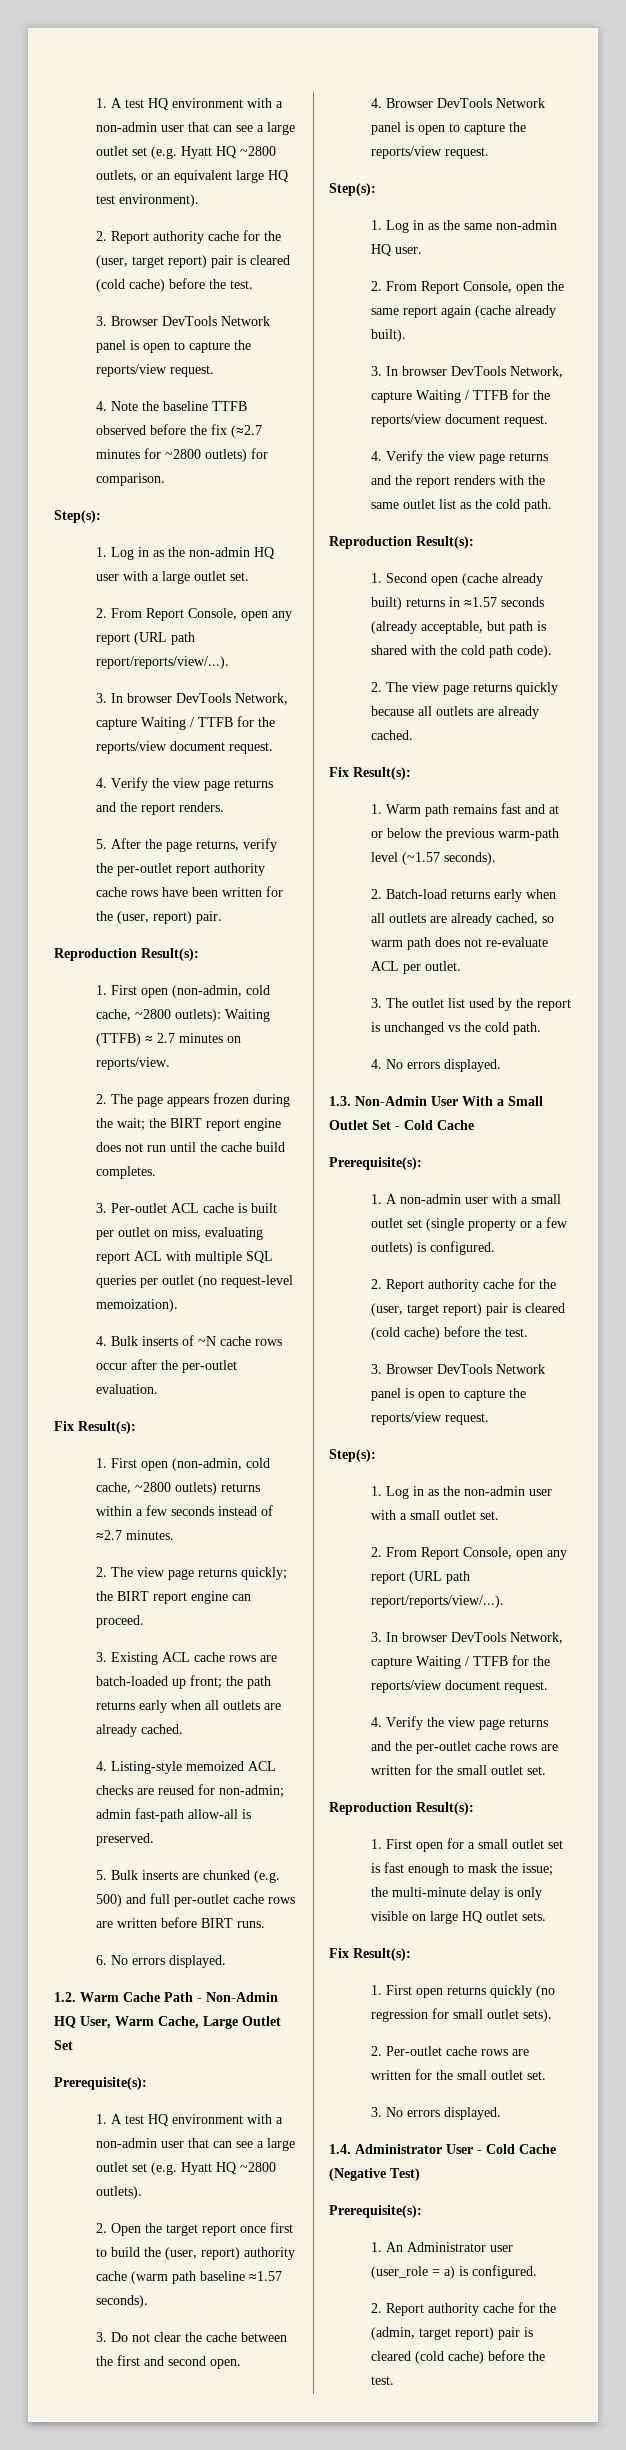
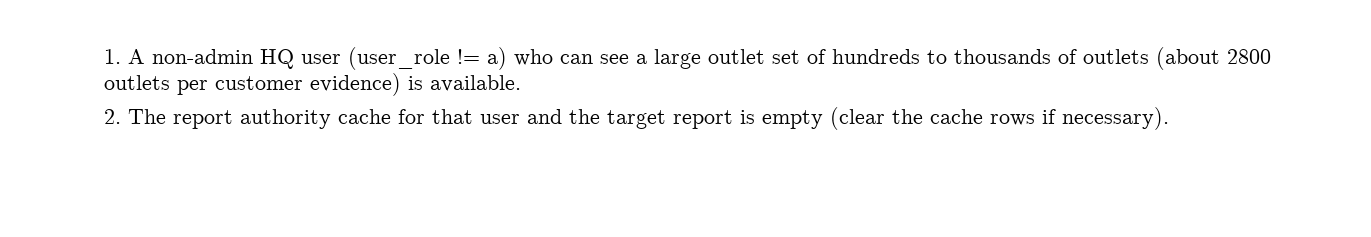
[96,98,284,110] [96,122,296,135] [96,146,277,159] [96,170,289,183] [96,194,200,207] [96,230,282,244] [96,255,291,268] [96,278,254,292] [96,316,271,326] [96,340,252,353] [96,364,215,377] [96,401,248,411] [96,424,263,438] [96,448,269,462] [96,473,166,486] [54,510,101,523] [96,547,275,560] [96,571,250,584] [96,608,293,621] [96,632,196,645] [96,656,230,669] [96,693,289,705] [96,716,276,730] [96,741,274,754] [96,777,274,791] [96,802,225,815] [96,838,278,852] [96,863,266,876] [96,886,284,897] [96,911,223,924] [54,948,199,961] [96,985,271,998] [96,1009,271,1022] [96,1033,242,1046] [96,1057,171,1070] [96,1093,291,1107] [96,1118,282,1131] [96,1142,286,1152] [96,1166,157,1179] [96,1203,278,1213] [96,1227,264,1240] [96,1251,274,1264] [96,1275,294,1288] [96,1299,179,1312] [96,1335,283,1346] [96,1359,238,1373] [96,1384,159,1394] [54,1421,136,1434] [96,1458,271,1471] [96,1482,261,1495] [96,1505,274,1516] [96,1530,175,1540] [96,1567,288,1580] [96,1591,252,1604] [96,1615,145,1628] [96,1652,278,1665] [96,1675,272,1689] [96,1700,282,1713] [96,1724,184,1737] [96,1761,277,1774] [96,1784,285,1798] [96,1808,252,1822] [96,1833,155,1846] [96,1870,281,1883] [96,1893,296,1907] [96,1917,266,1928] [96,1955,227,1968] [54,1992,278,2002] [54,2016,281,2029] [54,2040,73,2050] [54,2077,147,2090] [96,2114,284,2126] [96,2138,296,2151] [96,2162,277,2175] [96,2186,143,2199] [96,2222,294,2236] [96,2247,296,2260] [96,2271,283,2284] [96,2295,149,2308] [96,2332,288,2342] [96,2355,242,2369] [371,98,546,108] [371,122,527,135] [371,146,490,159] [329,183,376,196] [371,220,558,233] [371,244,423,256] [371,281,565,294] [371,305,557,318] [371,329,407,342] [371,366,564,378] [371,389,551,403] [371,414,549,427] [371,450,549,464] [371,475,546,488] [371,499,553,512] [329,536,474,549] [371,573,544,586] [371,597,545,610] [371,621,547,634] [371,645,553,658] [371,682,559,695] [371,706,540,719] [371,730,414,740] [329,767,411,780] [371,803,560,817] [371,828,560,841] [371,852,497,865] [371,889,557,902] [371,913,555,926] [371,937,549,950] [371,961,462,974] [371,998,572,1011] [371,1022,542,1035] [371,1059,502,1072] [329,1096,543,1106] [329,1120,474,1130] [329,1157,422,1170] [371,1194,562,1204] [371,1217,569,1231] [371,1241,496,1255] [371,1278,557,1292] [371,1303,566,1316] [371,1326,529,1340] [371,1364,546,1374] [371,1388,527,1401] [371,1412,490,1425] [329,1449,376,1462] [371,1486,553,1499] [371,1510,500,1520] [371,1547,568,1560] [371,1571,471,1584] [371,1595,505,1608] [371,1632,564,1644] [371,1655,551,1669] [371,1680,549,1693] [371,1716,549,1730] [371,1741,559,1754] [371,1764,547,1775] [329,1802,474,1815] [371,1838,564,1852] [371,1862,554,1876] [371,1887,543,1900] [371,1911,547,1924] [329,1948,411,1961] [371,1985,556,1998] [371,2008,553,2022] [371,2046,530,2056] [371,2069,547,2080] [371,2107,502,2120] [329,2144,556,2154] [329,2168,420,2181] [329,2205,422,2218] [371,2242,514,2252] [371,2265,538,2279] [371,2302,557,2316] [371,2327,534,2340] [371,2350,546,2364] [371,2376,395,2385] 1. A test HQ environment with a non-admin user that can see a large outlet set (e.g. Hyatt HQ ~2800 outlets, or an equivalent large HQ test environment). // 2. Report authority cache for the (user, target report) pair is cleared (cold cache) before the test. // 3. Browser DevTools Network panel is open to capture the reports/view request. // 4. Note the baseline TTFB observed before the fix (≈2.7 minutes for ~2800 outlets) for comparison. // Step(s): // 1. Log in as the non-admin HQ user with a large outlet set. // 2. From Report Console, open any report (URL path report/reports/view/...). // 3. In browser DevTools Network, capture Waiting / TTFB for the reports/view document request. // 4. Verify the view page returns and the report renders. // 5. After the page returns, verify the per-outlet report authority cache rows have been written for the (user, report) pair. // Reproduction Result(s): // 1. First open (non-admin, cold cache, ~2800 outlets): Waiting (TTFB) ≈ 2.7 minutes on reports/view. // 2. The page appears frozen during the wait; the BIRT report engine does not run until the cache build completes. // 3. Per-outlet ACL cache is built per outlet on miss, evaluating report ACL with multiple SQL queries per outlet (no request-level memoization). // 4. Bulk inserts of ~N cache rows occur after the per-outlet evaluation. // Fix Result(s): // 1. First open (non-admin, cold cache, ~2800 outlets) returns within a few seconds instead of ≈2.7 minutes. // 2. The view page returns quickly; the BIRT report engine can proceed. // 3. Existing ACL cache rows are batch-loaded up front; the path returns early when all outlets are already cached. // 4. Listing-style memoized ACL checks are reused for non-admin; admin fast-path allow-all is preserved. // 5. Bulk inserts are chunked (e.g. 500) and full per-outlet cache rows are written before BIRT runs. // 6. No errors displayed. // 1.2. Warm Cache Path - Non-Admin HQ User, Warm Cache, Large Outlet Set // Prerequisite(s): // 1. A test HQ environment with a non-admin user that can see a large outlet set (e.g. Hyatt HQ ~2800 outlets). // 2. Open the target report once first to build the (user, report) authority cache (warm path baseline ≈1.57 seconds). // 3. Do not clear the cache between the first and second open. // 4. Browser DevTools Network panel is open to capture the reports/view request. // Step(s): // 1. Log in as the same non-admin HQ user. // 2. From Report Console, open the same report again (cache already built). // 3. In browser DevTools Network, capture Waiting / TTFB for the reports/view document request. // 4. Verify the view page returns and the report renders with the same outlet list as the cold path. // Reproduction Result(s): // 1. Second open (cache already built) returns in ≈1.57 seconds (already acceptable, but path is shared with the cold path code). // 2. The view page returns quickly because all outlets are already cached. // Fix Result(s): // 1. Warm path remains fast and at or below the previous warm-path level (~1.57 seconds). // 2. Batch-load returns early when all outlets are already cached, so warm path does not re-evaluate ACL per outlet. // 3. The outlet list used by the report is unchanged vs the cold path. // 4. No errors displayed. // 1.3. Non-Admin User With a Small Outlet Set - Cold Cache // Prerequisite(s): // 1. A non-admin user with a small outlet set (single property or a few outlets) is configured. // 2. Report authority cache for the (user, target report) pair is cleared (cold cache) before the test. // 3. Browser DevTools Network panel is open to capture the reports/view request. // Step(s): // 1. Log in as the non-admin user with a small outlet set. // 2. From Report Console, open any report (URL path report/reports/view/...). // 3. In browser DevTools Network, capture Waiting / TTFB for the reports/view document request. // 4. Verify the view page returns and the per-outlet cache rows are written for the small outlet set. // Reproduction Result(s): // 1. First open for a small outlet set is fast enough to mask the issue; the multi-minute delay is only visible on large HQ outlet sets. // Fix Result(s): // 1. First open returns quickly (no regression for small outlet sets). // 2. Per-outlet cache rows are written for the small outlet set. // 3. No errors displayed. // 1.4. Administrator User - Cold Cache (Negative Test) // Prerequisite(s): // 1. An Administrator user (user_role = a) is configured. // 2. Report authority cache for the (admin, target report) pair is cleared (cold cache) before the test. -> [103,47,1271,70] [103,73,521,96] [103,107,1169,130] 1. A non-admin HQ user (user_role != a) who can see a large outlet set of hundreds to thousands of outlets (about 2800 outlets per customer evidence) is available. // 2. The report authority cache for that user and the target report is empty (clear the cache rows if necessary).

